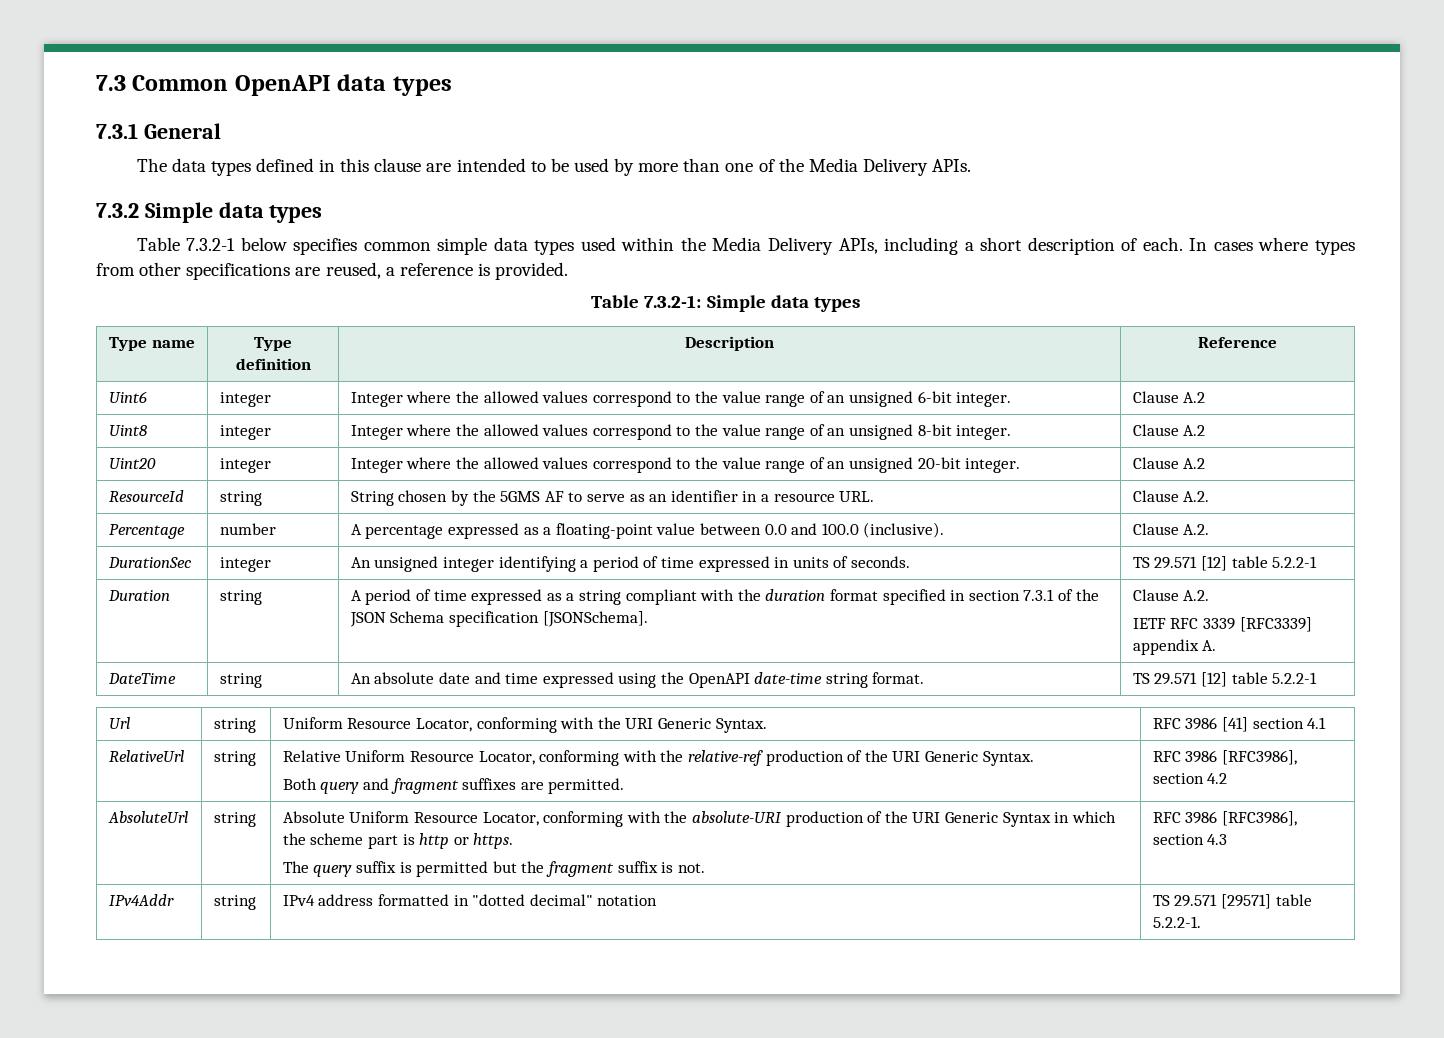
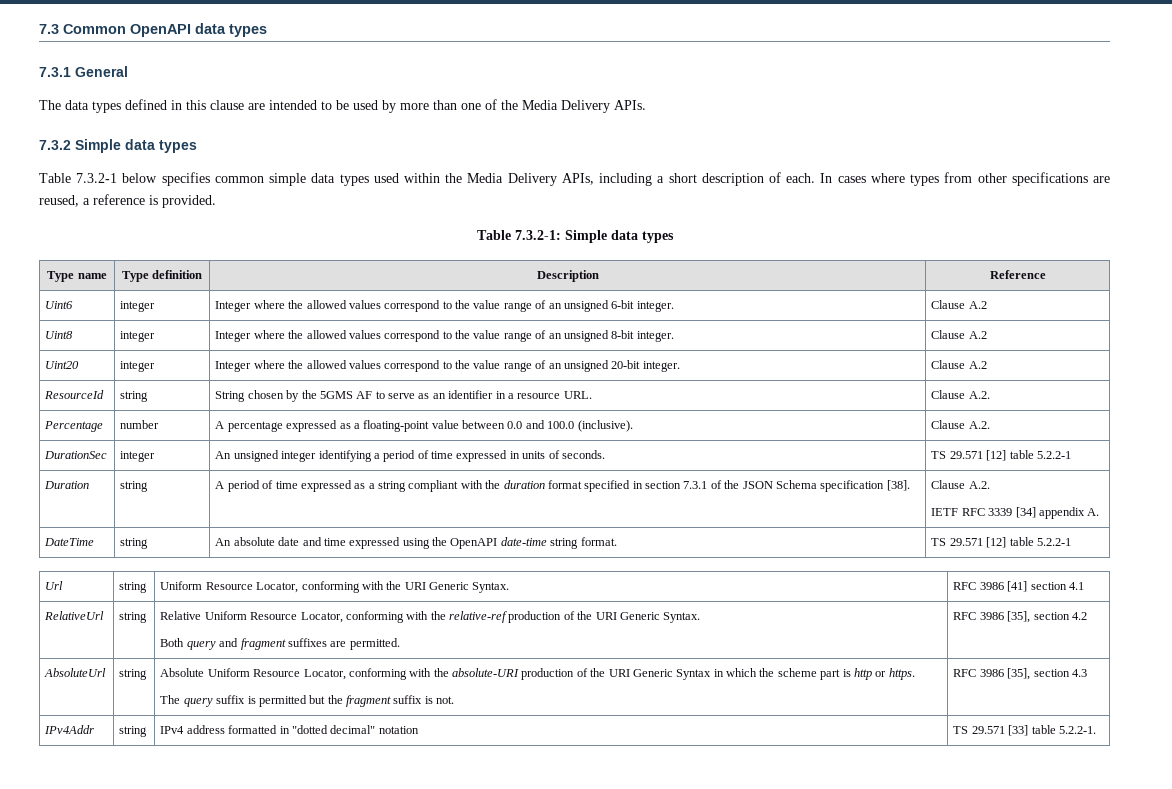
[542,611,648,627] [JSONSchema]. -> [886,480,910,491] [38].
[1239,617,1312,632] [RFC3339] -> [1015,507,1036,518] [34]
[1222,750,1298,765] [RFC3986], -> [1007,611,1031,623] [35],
[1222,811,1298,826] [RFC3986], -> [1007,668,1031,680] [35],
[1221,894,1272,909] [29571] -> [1008,725,1029,736] [33]

